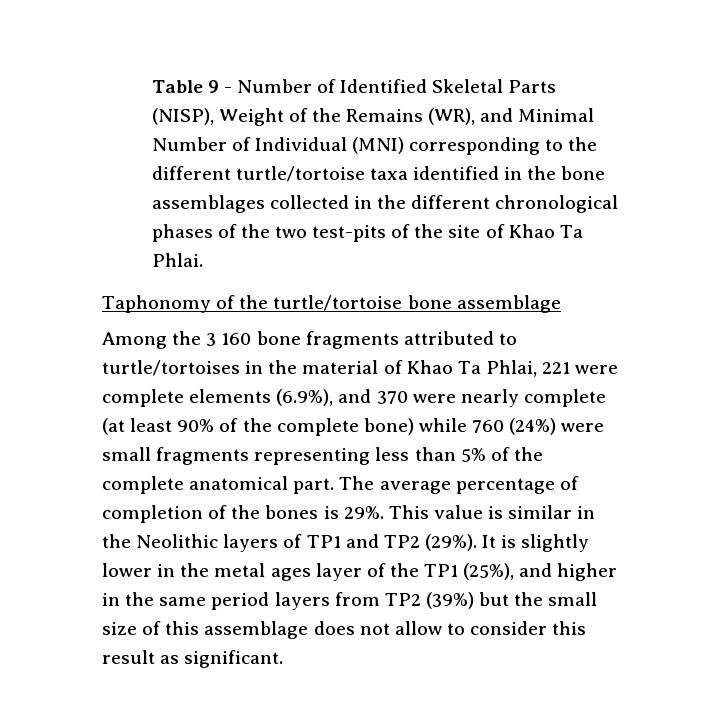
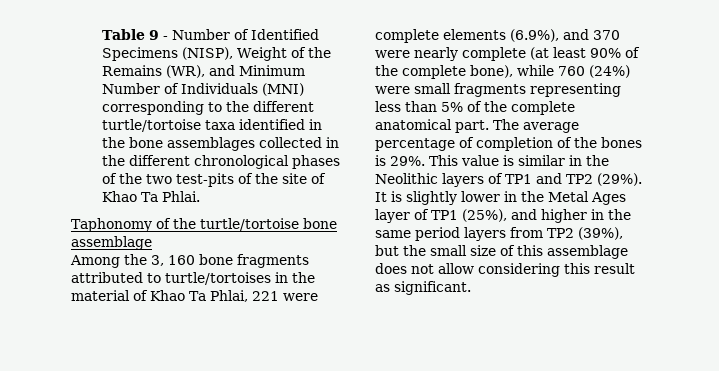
[432,79,557,93] Skeletal Parts -> [102,47,179,61] Specimens
[518,108,595,122] [151,137,347,151] Minimal Number of Individual -> [239,65,306,76] [102,83,259,94] Minimum Number of Individuals
[206,333,217,346] 3 -> [151,255,164,266] 3,
[363,418,414,435] bone) -> [470,65,513,78] bone),
[214,563,311,581] metal ages -> [548,191,626,205] Metal Ages
[389,563,419,577] the -> (429, 214) none
[425,592,474,609] (39%) -> [578,227,623,240] (39%),
[446,621,548,635] to consider -> [478,263,560,277] considering

